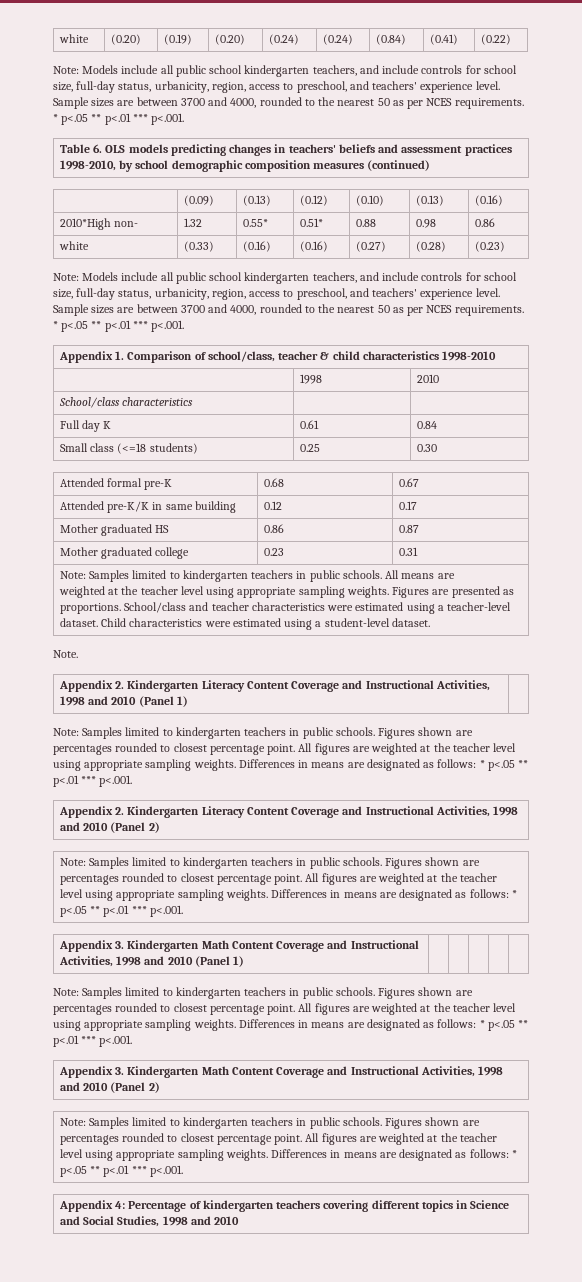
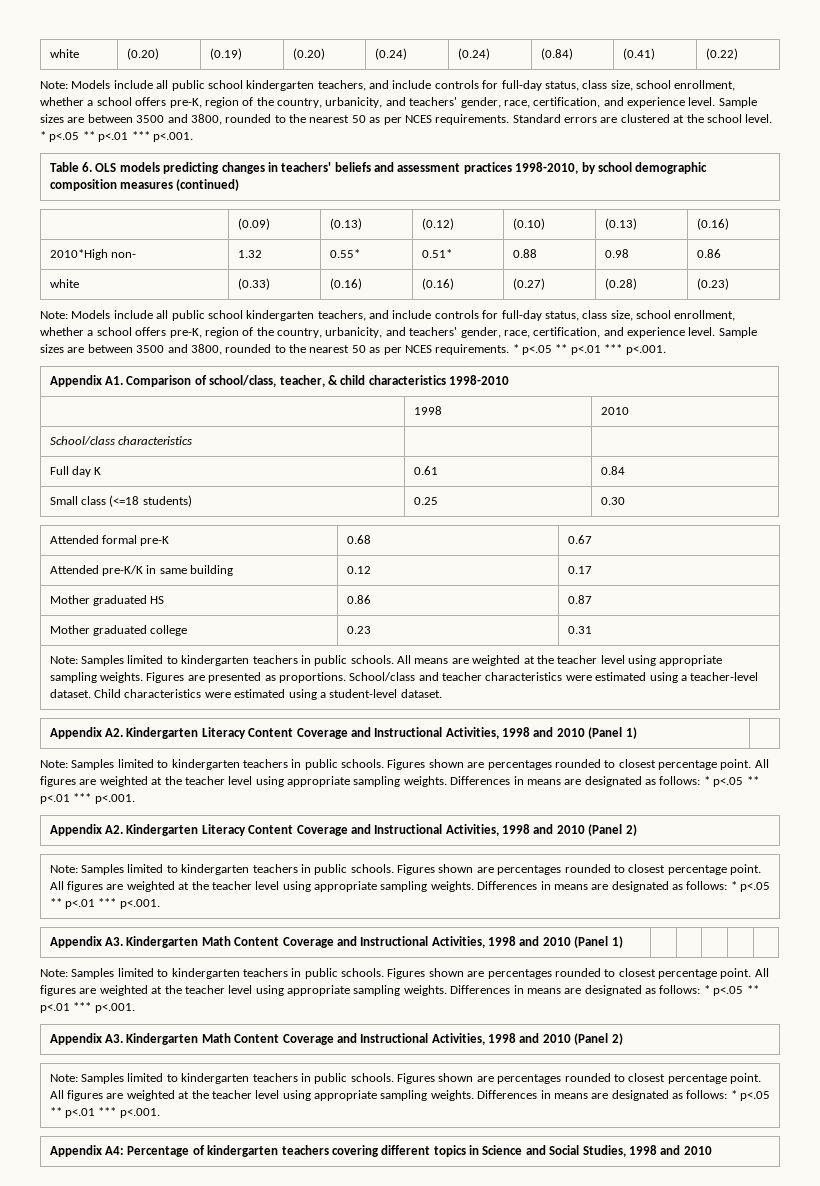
[483,65,517,74] [53,81,500,93] [53,97,524,109] school size, full-day status, urbanicity, region, access to preschool, and teachers' experience level. Sample sizes are between 3700 and 4000, rounded to the nearest 50 as per NCES requirements. -> [501,80,736,91] [40,97,757,108] [40,114,773,125] full-day status, class size, school enrollment, whether a school offers pre-K, region of the country, urbanicity, and teachers' gender, race, certification, and experience level. Sample sizes are between 3500 and 3800, rounded to the nearest 50 as per NCES requirements. Standard errors are clustered at the school level.
[483,272,517,281] [53,288,500,300] [53,304,257,316] school size, full-day status, urbanicity, region, access to preschool, and teachers' experience level. Sample sizes are between 3700 and 4000, -> [501,310,736,321] [40,327,757,338] [40,344,222,355] full-day status, class size, school enrollment, whether a school offers pre-K, region of the country, urbanicity, and teachers' gender, race, certification, and experience level. Sample sizes are between 3500 and 3800,
[115,351,125,360] 1. -> [105,376,124,385] A1.
[278,351,319,360] teacher -> [279,375,325,387] teacher,
(455, 576) // -> (469, 661) none
[53,650,78,658] [58,680,125,692] // Note. // Appendix 2. -> [49,727,124,739] // Appendix A2.
[115,807,125,815] 2. -> [105,825,124,834] A2.
[115,941,125,949] 3. -> [105,937,124,946] A3.
[115,1067,125,1075] 3. -> [105,1034,124,1043] A3.
[115,1201,126,1209] 4: -> [105,1146,125,1155] A4:

